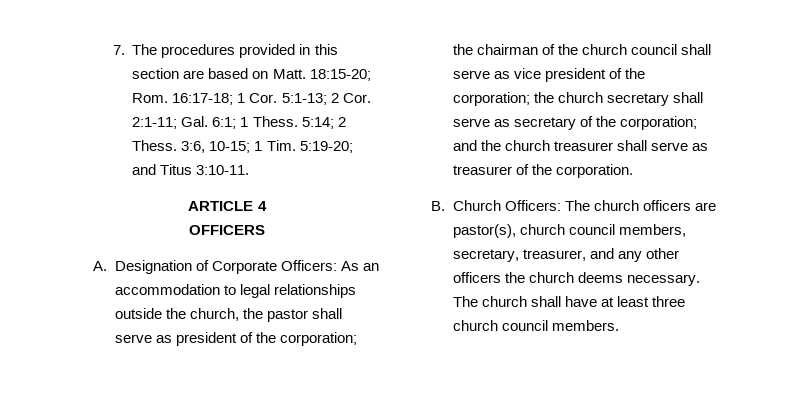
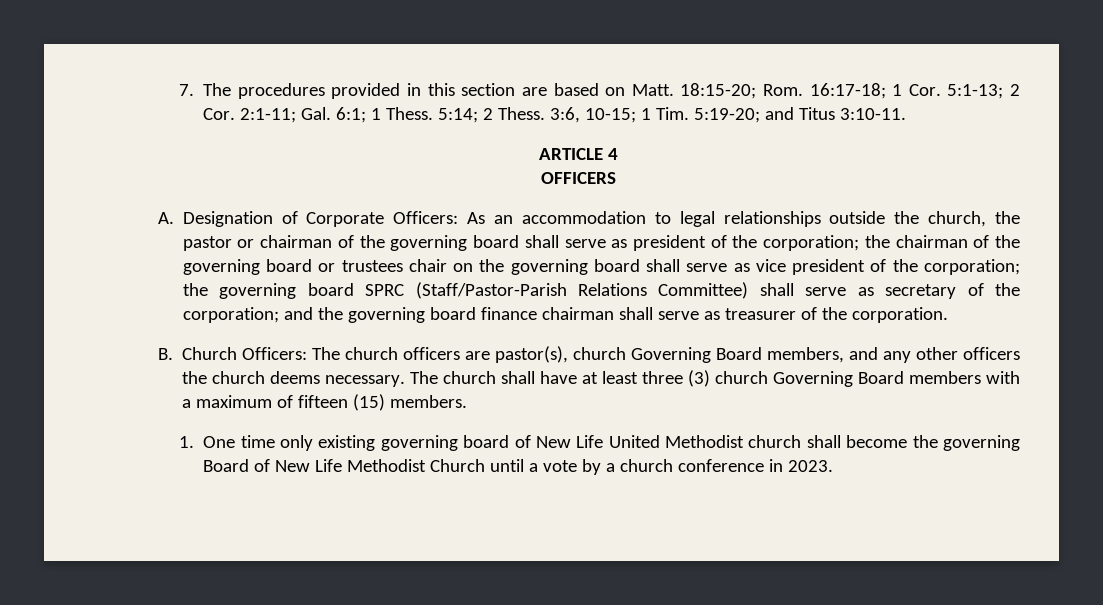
(309, 315) none -> [237,235,520,251] or chairman of the governing board
[582,44,678,55] church council -> [182,259,640,275] governing board or trustees chair on the governing board
[557,92,670,106] church secretary -> [219,282,749,299] governing board SPRC (Staff/Pastor-Parish Relations Committee)
[504,140,614,151] church treasurer -> [347,307,614,323] governing board finance chairman
[568,224,687,237] [452,249,586,262] council members, secretary, treasurer, -> [630,347,844,363] Governing Board members,
[452,320,619,331] church council members. -> [687,370,1020,387] [181,394,467,411] [179,435,1021,451] [203,459,834,475] (3) church Governing Board members with a maximum of fifteen (15) members. // 1. One time only existing governing board of New Life United Methodist church shall become the governing Board of New Life Methodist Church until a vote by a church conference in 2023.

